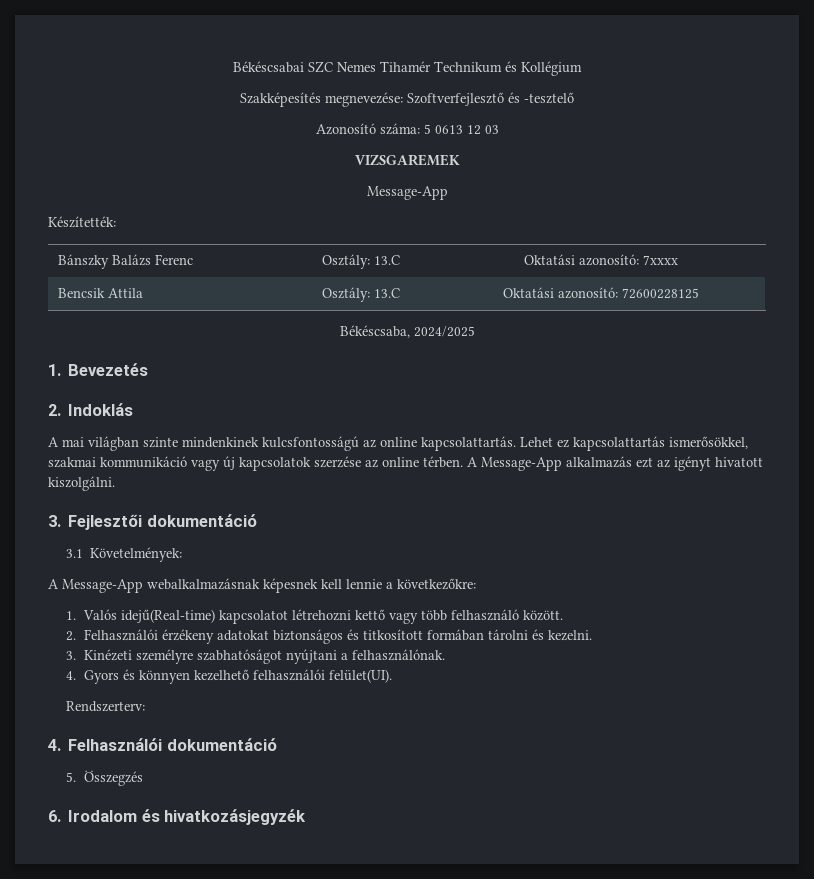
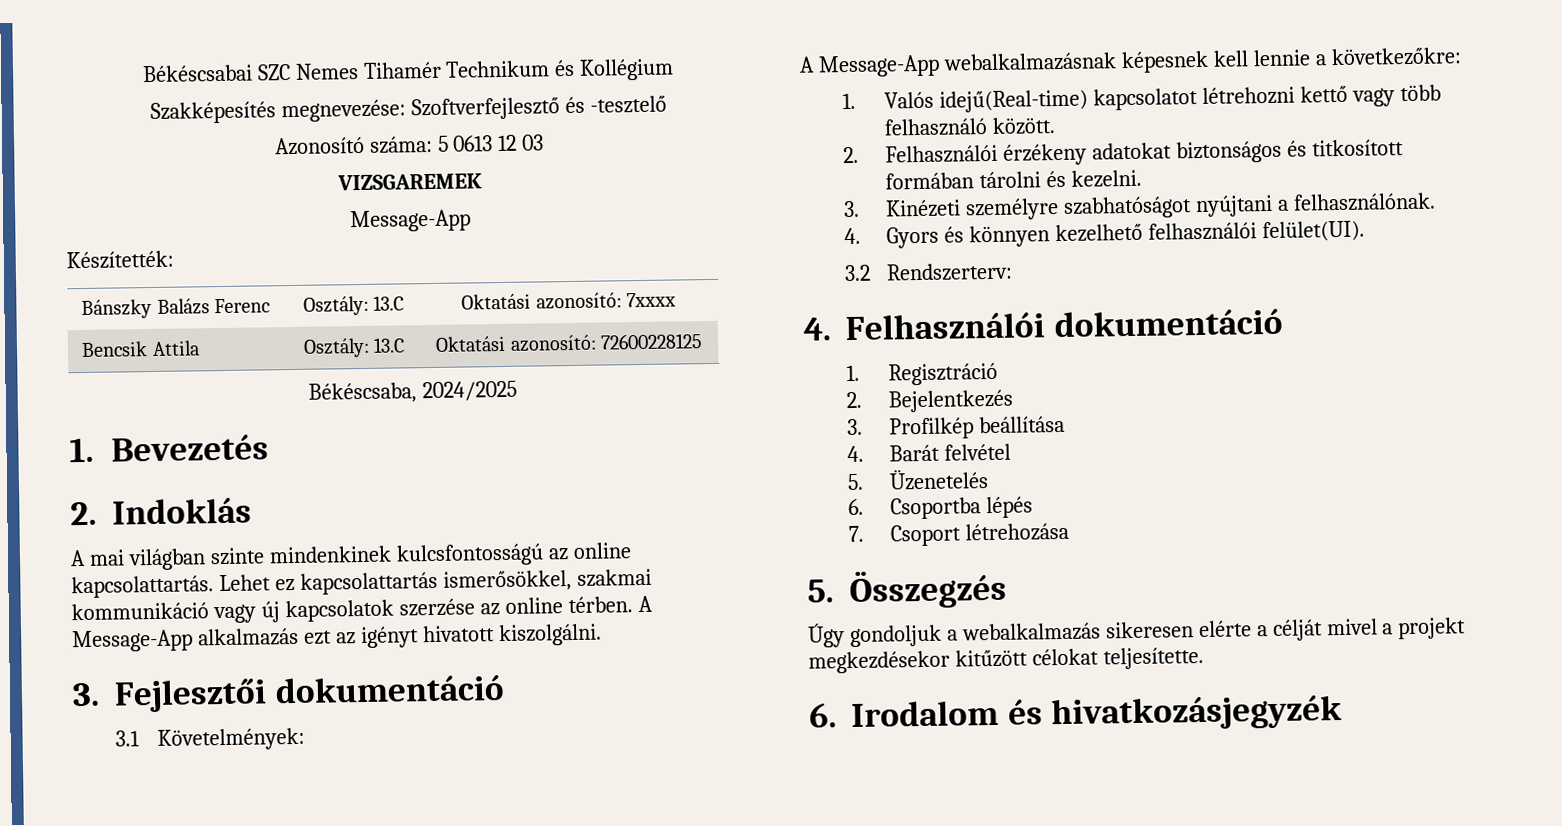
(392, 676) none -> [844,264,872,282] 3.2
[65,770,143,786] 5. Összegzés -> [846,362,999,386] [846,389,1014,413] [847,415,1066,440] [847,443,1012,463] [847,468,990,491] [848,496,1034,520] [848,522,1070,547] [807,569,1008,610] [808,617,1467,648] [808,646,1204,674] 1. Regisztráció // 2. Bejelentkezés // 3. Profilkép beállítása // 4. Barát felvétel // 5. Üzenetelés // 6. Csoportba lépés // 7. Csoport létrehozása // 5. Összegzés // Úgy gondoljuk a webalkalmazás sikeresen elérte a célját mivel a projekt megkezdésekor kitűzött célokat teljesítette.

